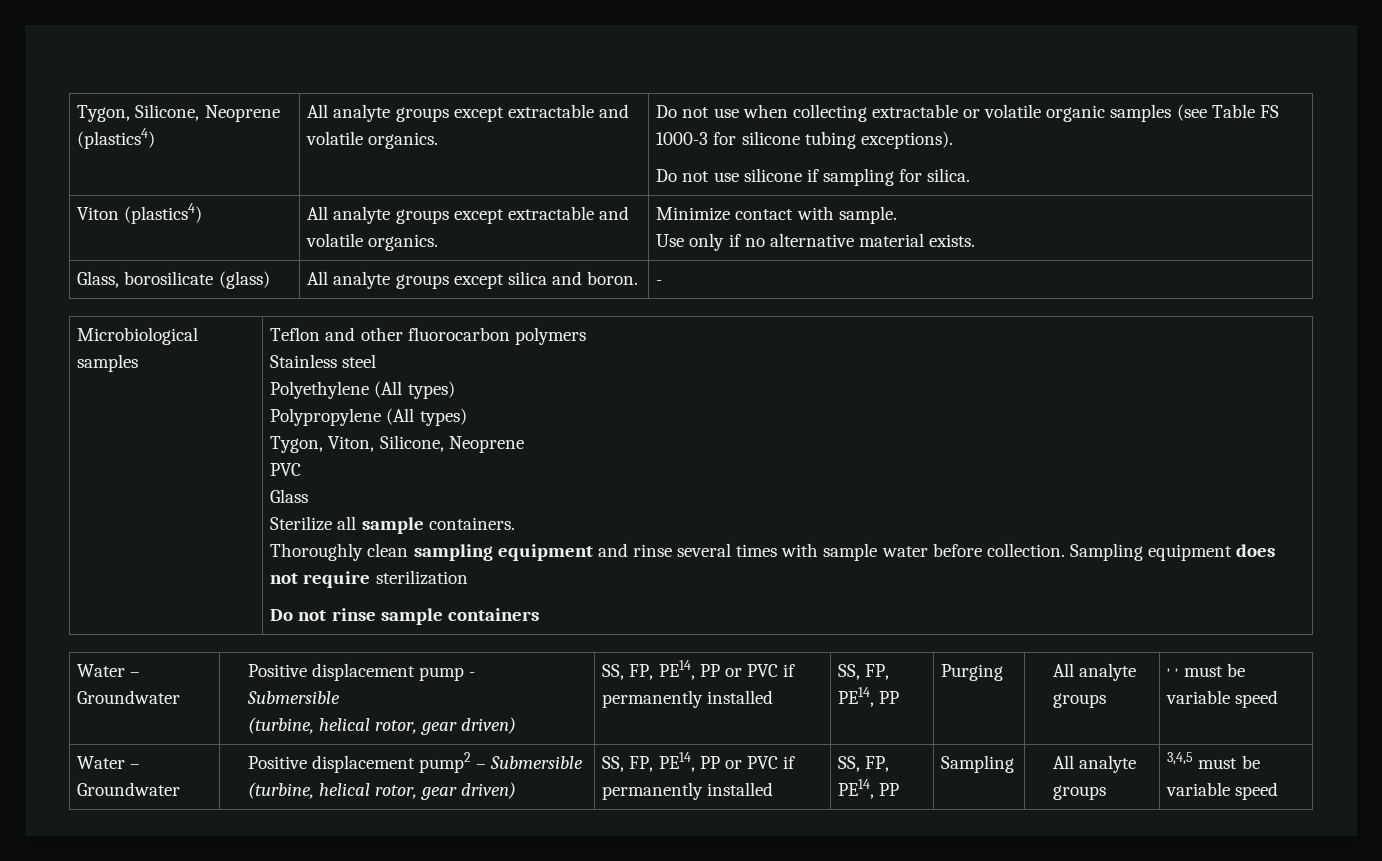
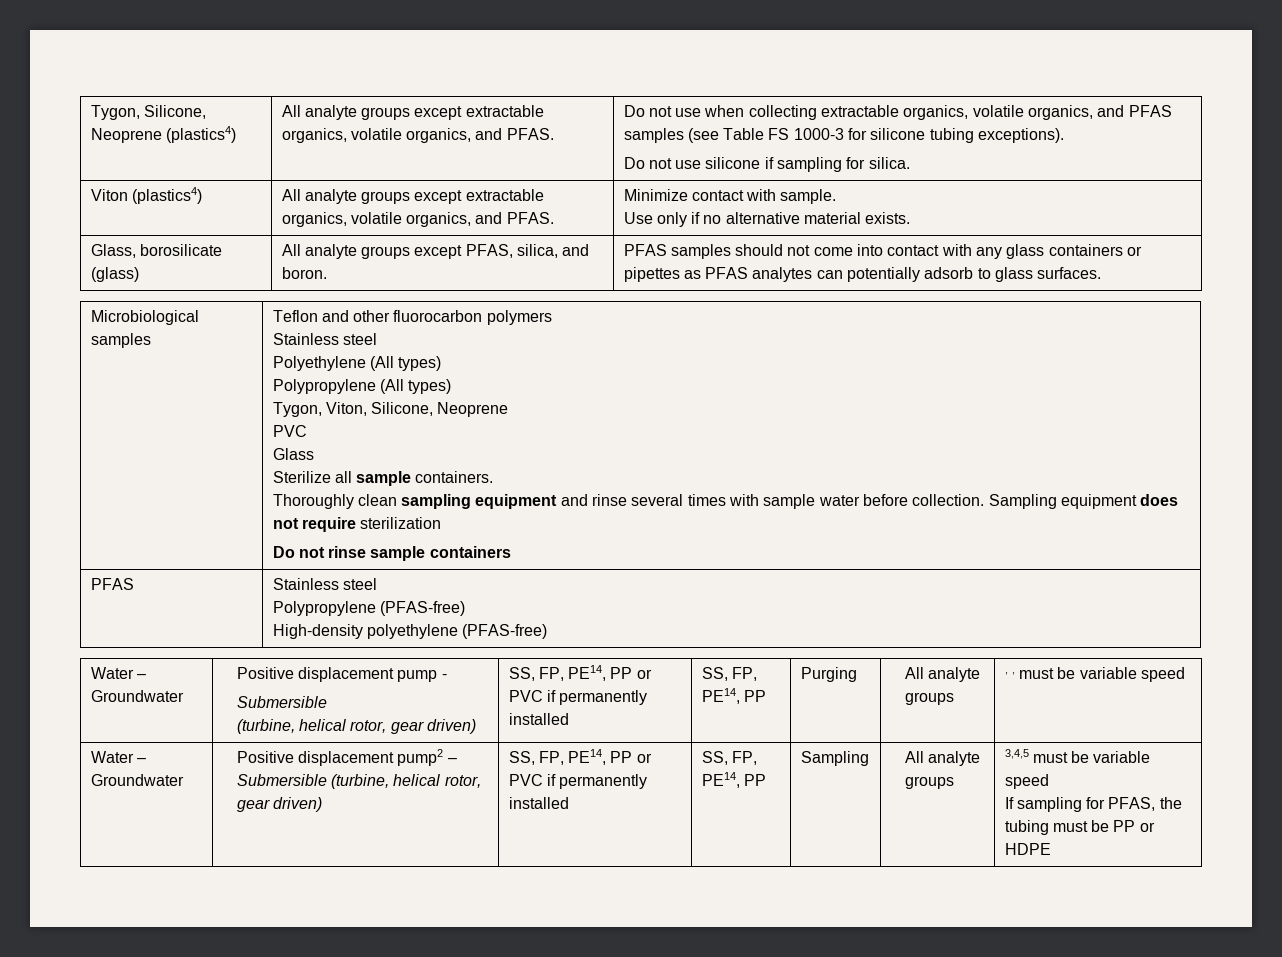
[598,104,629,118] [306,131,439,149] and volatile organics. -> [281,128,554,143] organics, volatile organics, and PFAS.
[963,104,1106,122] or volatile organic -> [903,105,1172,120] organics, volatile organics, and PFAS
[598,206,629,220] [306,233,439,251] and volatile organics. -> [281,212,554,227] organics, volatile organics, and PFAS.
[507,271,547,285] silica -> [465,244,559,258] PFAS, silica,
[656,280,663,285] - -> [623,244,1143,259] [623,267,1102,282] PFAS samples should not come into contact with any glass containers or pipettes as PFAS analytes can potentially adsorb to glass surfaces.
(539, 614) none -> [90,578,134,590] [272,578,377,590] [272,601,465,616] [272,624,548,639] // PFAS | Stainless steel // Polypropylene (PFAS-free) // High-density polyethylene (PFAS-free)
(1279, 791) none -> [1004,797,1182,812] [1004,820,1155,835] [1004,843,1051,855] // If sampling for PFAS, the tubing must be PP or HDPE

